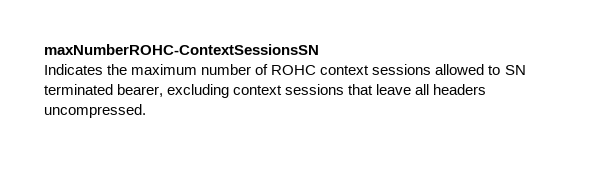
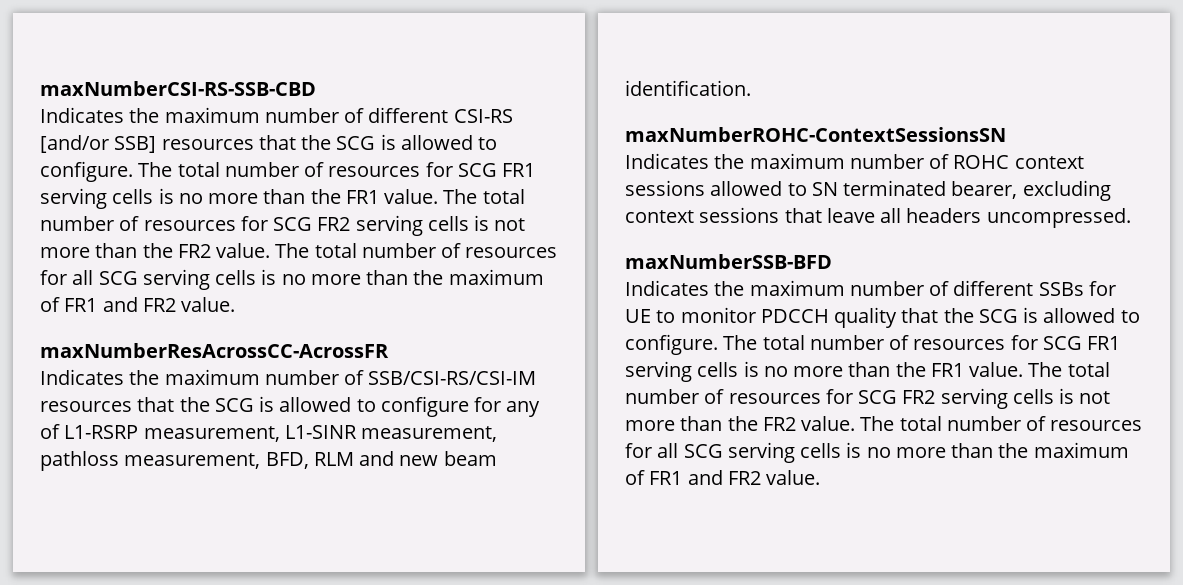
(44, 49) none -> [40,81,316,96] [40,107,513,123] [40,134,498,153] [40,161,536,182] [40,188,525,209] [40,215,526,236] [40,243,558,258] [40,269,544,290] [40,297,236,312] [40,343,389,358] [40,369,537,385] [40,396,541,417] [40,424,498,442] [40,451,497,471] [625,80,751,96] maxNumberCSI-RS-SSB-CBD // Indicates the maximum number of different CSI-RS [and/or SSB] resources that the SCG is allowed to configure. The total number of resources for SCG FR1 serving cells is no more than the FR1 value. The total number of resources for SCG FR2 serving cells is not more than the FR2 value. The total number of resources for all SCG serving cells is no more than the maximum of FR1 and FR2 value. // maxNumberResAcrossCC-AcrossFR // Indicates the maximum number of SSB/CSI-RS/CSI-IM resources that the SCG is allowed to configure for any of L1-RSRP measurement, L1-SINR measurement, pathloss measurement, BFD, RLM and new beam identification. //
(146, 111) none -> [625,254,832,269] [625,280,1116,296] [625,307,1140,328] [625,334,1121,355] [625,361,1110,382] [625,388,1111,409] [625,416,1143,431] [625,442,1129,463] [625,470,821,485] // maxNumberSSB-BFD // Indicates the maximum number of different SSBs for UE to monitor PDCCH quality that the SCG is allowed to configure. The total number of resources for SCG FR1 serving cells is no more than the FR1 value. The total number of resources for SCG FR2 serving cells is not more than the FR2 value. The total number of resources for all SCG serving cells is no more than the maximum of FR1 and FR2 value.

